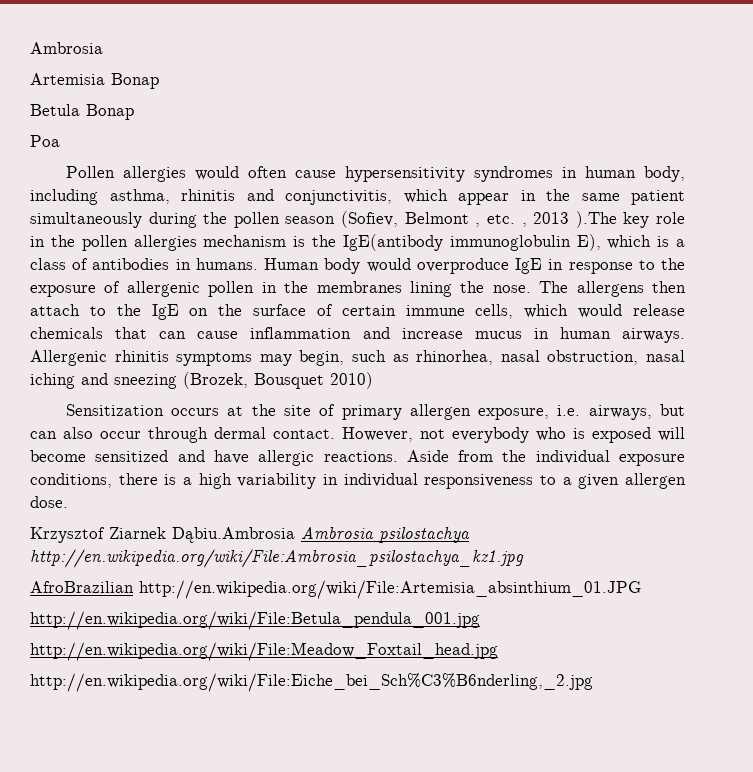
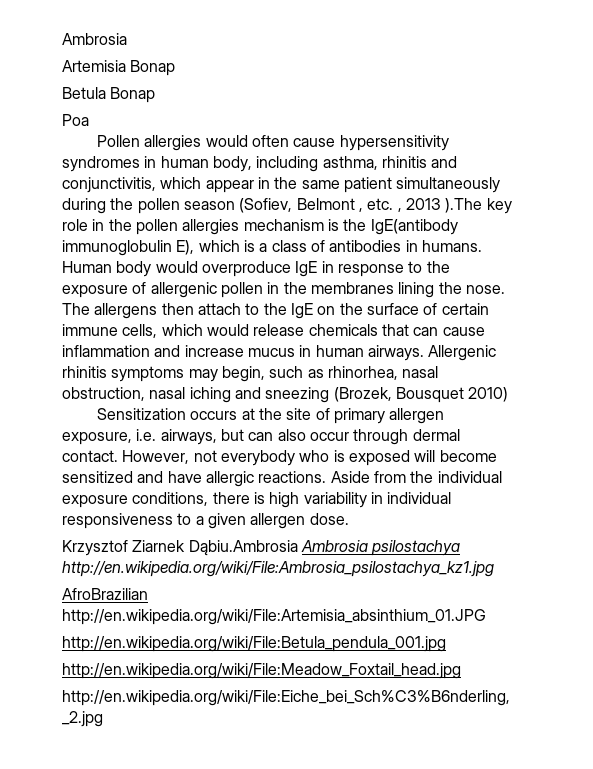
[183,477,192,485] a -> (265, 498) none

